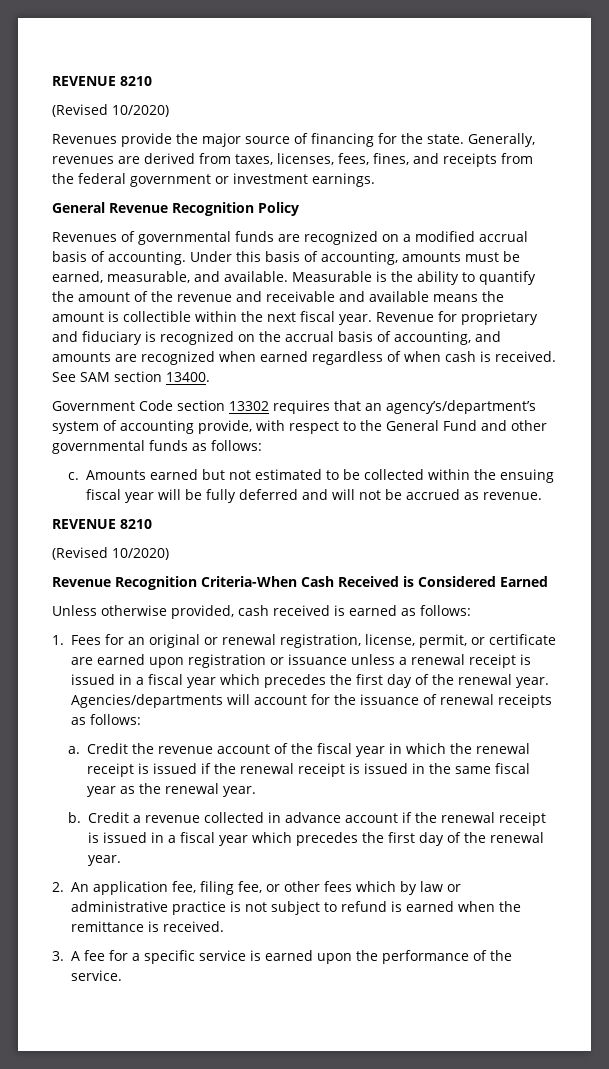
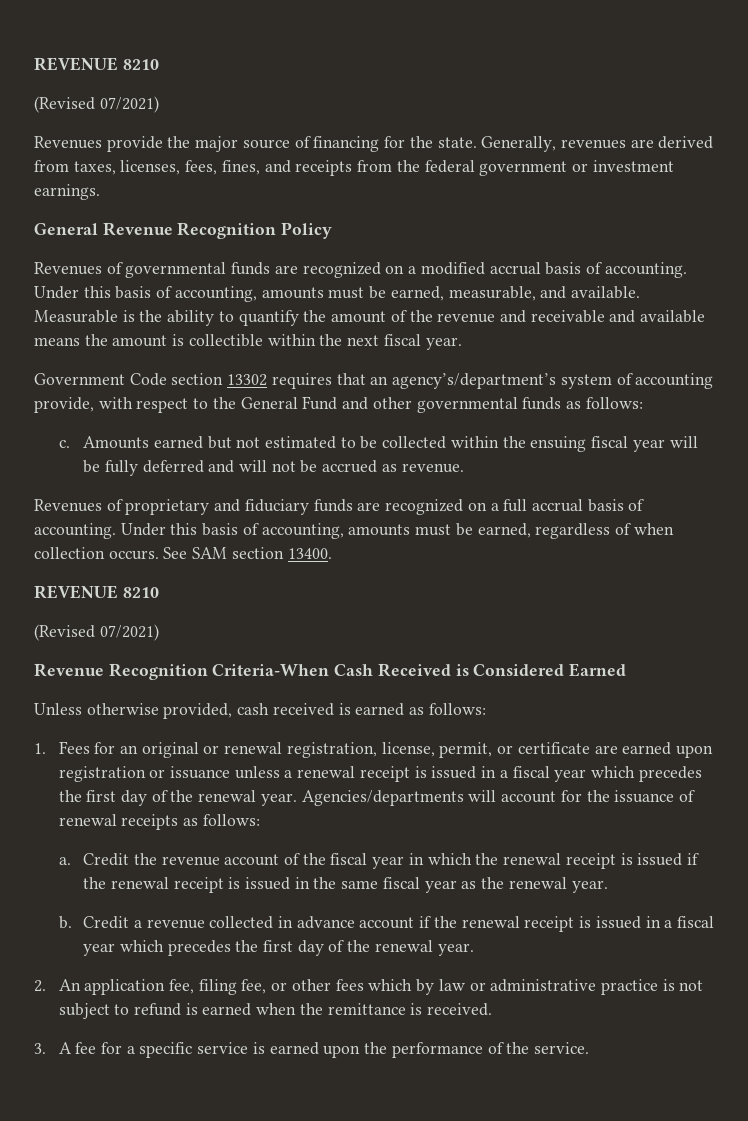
[52,76,152,86] [52,104,169,117] REVENUE 8210 // (Revised 10/2020) -> [34,57,159,71] [34,96,159,113] REVENUE 8210 // (Revised 07/2021)
[376,311,538,325] [52,331,501,345] [52,351,556,365] [52,371,210,382] Revenue for proprietary and fiduciary is recognized on the accrual basis of accounting, and amounts are recognized when earned regardless of when cash is received. See SAM section 13400. -> (462, 343) none
[52,519,152,529] [52,547,169,560] // REVENUE 8210 // (Revised 10/2020) -> [34,499,645,515] [34,523,674,539] [34,547,332,560] [34,585,159,599] [34,624,159,641] // Revenues of proprietary and fiduciary funds are recognized on a full accrual basis of accounting. Under this basis of accounting, amounts must be earned, regardless of when collection occurs. See SAM section 13400. // REVENUE 8210 // (Revised 07/2021)

